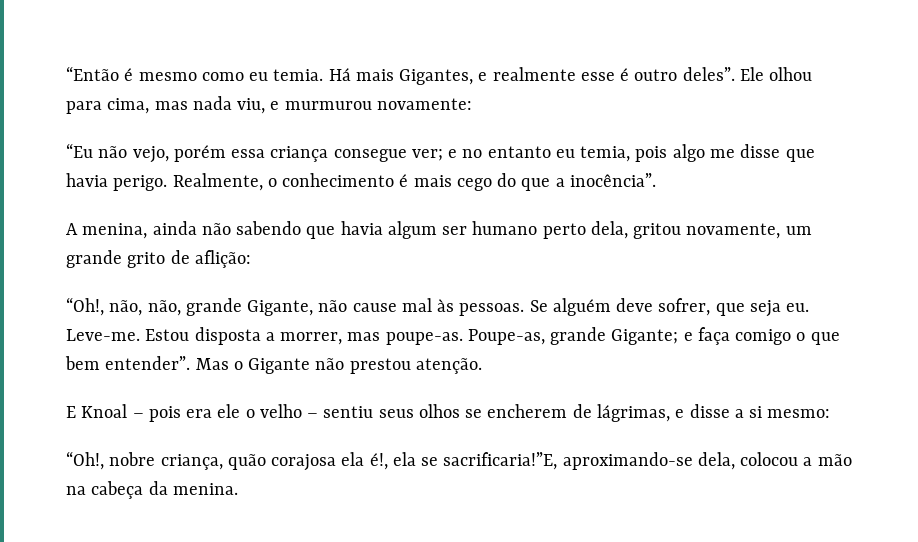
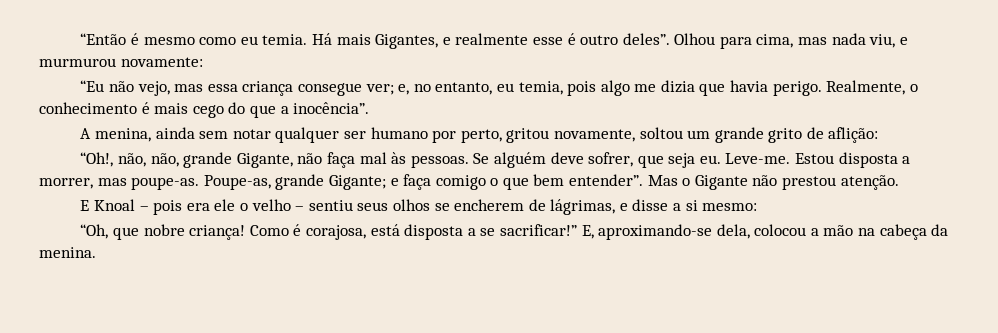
[739,67,813,81] Ele olhou -> [674,33,716,45] Olhou
[173,145,226,162] porém -> [174,84,204,92] mas
[448,146,551,158] e no entanto -> [398,82,493,95] e, no entanto,
[740,144,781,158] disse -> [660,80,695,93] dizia
[201,221,628,239] não sabendo que havia algum ser humano perto dela, -> [199,127,502,143] sem notar qualquer ser humano por perto,
(781, 231) none -> [639,127,683,139] soltou
[352,303,397,312] cause -> [326,152,355,168] faça
[66,451,558,471] “Oh!, nobre criança, quão corajosa ela é!, ela se sacrificaria!”E, -> [80,224,594,240] “Oh, que nobre criança! Como é corajosa, está disposta a se sacrificar!” E,

